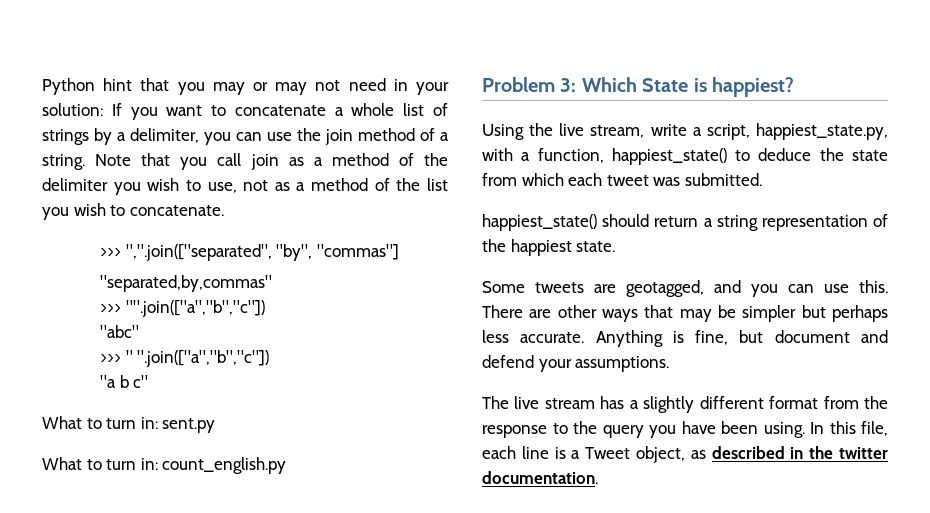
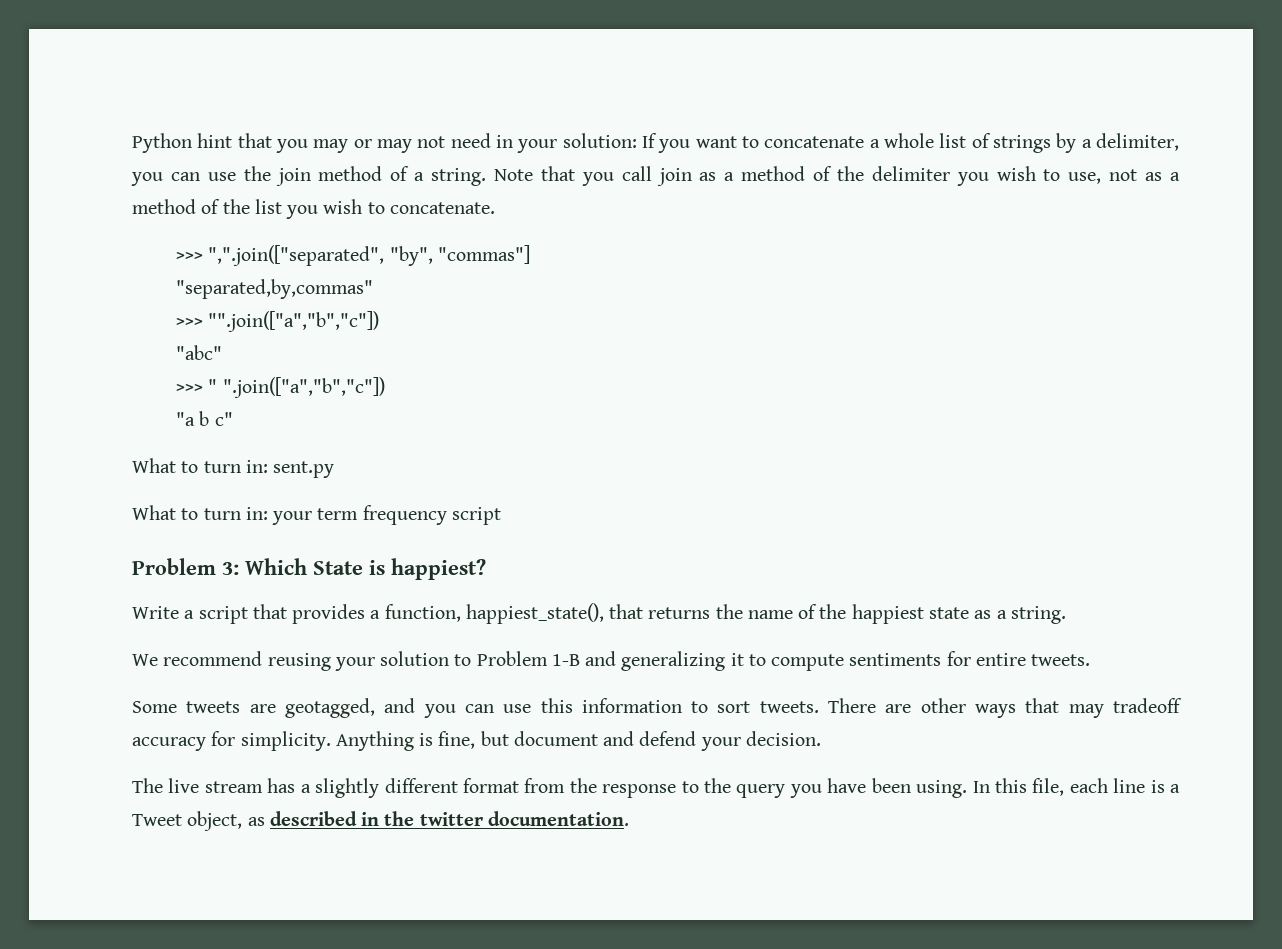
[162,457,287,474] count_english.py -> [272,505,501,525] your term frequency script
[482,123,888,140] [482,148,888,165] [482,173,762,186] [482,214,888,231] [482,239,616,256] Using the live stream, write a script, happiest_state.py, with a function, happiest_state() to deduce the state from which each tweet was submitted. // happiest_state() should return a string representation of the happiest state. -> [132,603,1066,624] [132,651,1091,671] Write a script that provides a function, happiest_state(), that returns the name of the happiest state as a string. // We recommend reusing your solution to Problem 1-B and generalizing it to compute sentiments for entire tweets.
[859,280,888,293] this. -> [540,698,819,713] this information to sort tweets.
[718,305,888,322] [482,330,585,343] be simpler but perhaps less accurate. -> [1112,698,1182,713] [132,731,331,751] tradeoff accuracy for simplicity.
[575,356,670,372] assumptions. -> [745,731,821,746] decision.

